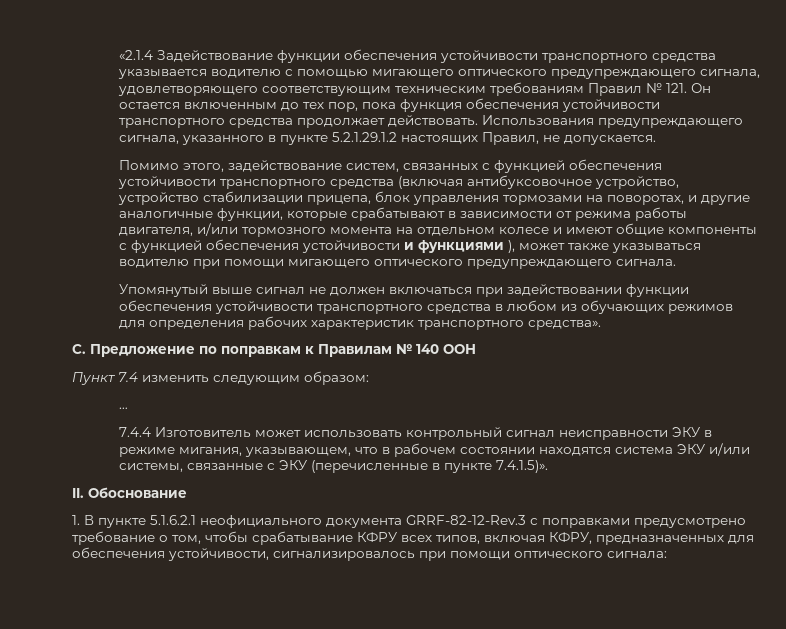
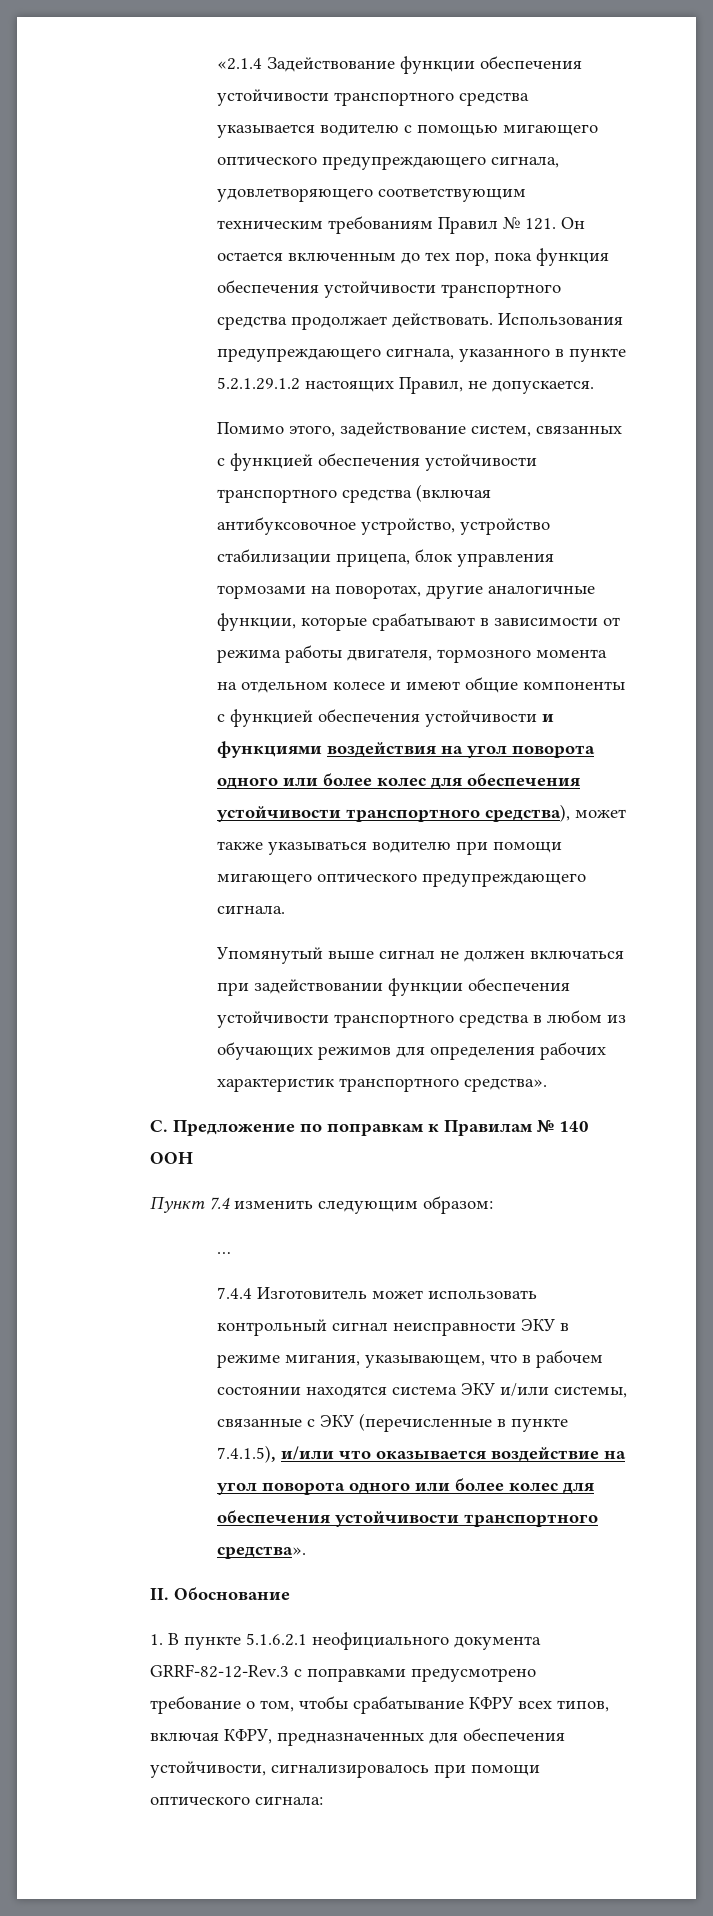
[687,195,697,202] и -> (421, 592) none
[196,223,238,236] и/или -> (432, 655) none
[507,240,515,253] ), -> [326,742,595,758] [216,773,581,789] [216,804,570,822] воздействия на угол поворота одного или более колес для обеспечения устойчивости транспортного средства),
[495,460,548,473] 7.4.1.5)». -> [216,1445,626,1463] [216,1478,595,1495] [216,1510,598,1527] [216,1546,306,1559] 7.4.1.5), и/или что оказывается воздействие на угол поворота одного или более колес для обеспечения устойчивости транспортного средства».

